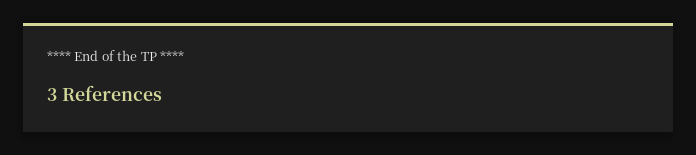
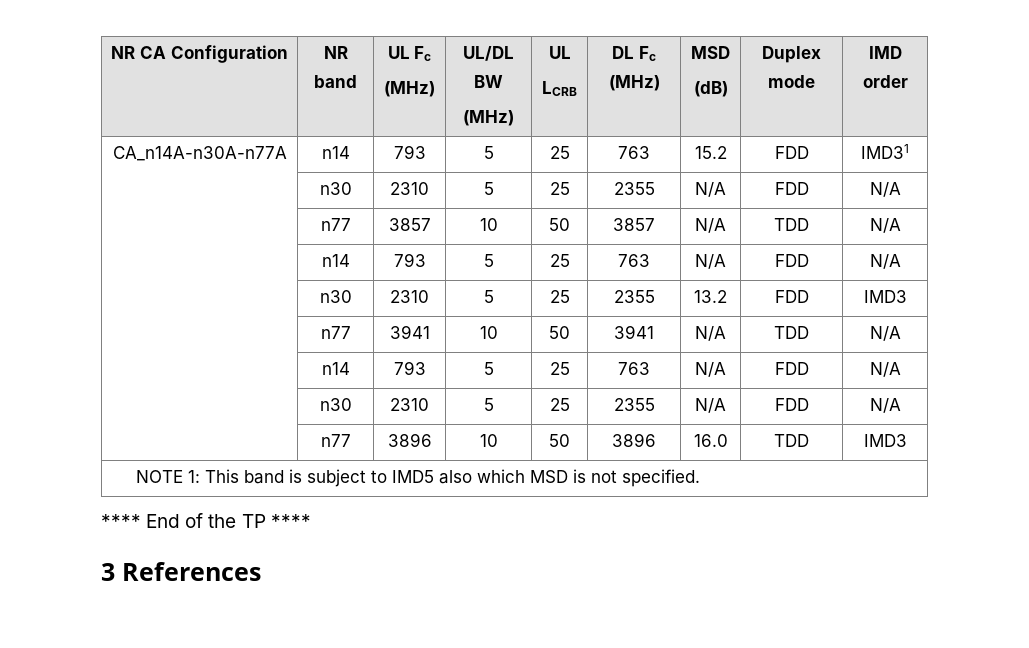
(47, 55) none -> [111,45,288,63] [323,46,348,59] [314,75,357,88] [387,46,432,61] [384,81,435,97] [463,46,514,61] [474,75,503,88] [463,110,514,126] [548,46,571,59] [542,81,577,96] [612,46,656,61] [608,75,660,91] [691,46,730,59] [693,81,728,97] [762,46,822,63] [768,75,816,88] [868,46,902,59] [862,75,908,88] [112,146,287,161] [321,146,350,159] [393,145,426,159] [483,146,494,159] [549,146,570,159] [618,146,650,159] [694,146,727,159] [774,146,809,159] [861,144,910,159] [319,182,352,195] [390,182,429,195] [483,182,494,195] [549,182,570,195] [613,182,655,195] [695,182,726,197] [774,182,809,195] [869,182,901,197] [320,218,351,231] [388,218,431,231] [479,218,498,231] [549,218,570,231] [613,218,655,231] [695,218,726,233] [774,218,810,231] [869,218,901,233] [321,254,350,267] [393,253,426,267] [483,254,494,267] [549,254,570,267] [618,254,650,267] [695,254,726,269] [774,254,809,267] [869,254,901,269] [319,290,352,303] [390,290,429,303] [483,290,494,303] [549,290,570,303] [613,290,655,303] [694,290,727,303] [774,290,809,303] [863,290,907,303] [320,326,351,339] [389,325,430,339] [479,326,498,339] [549,326,570,339] [614,325,654,339] [695,326,726,341] [774,326,810,339] [869,326,901,341] [321,362,350,375] [393,361,426,375] [483,362,494,375] [549,362,570,375] [618,362,650,375] [695,362,726,377] [774,362,809,375] [869,362,901,377] [319,398,352,411] [390,398,429,411] [483,398,494,411] [549,398,570,411] [613,398,655,411] [695,398,726,413] [774,398,809,411] [869,398,901,413] [320,434,351,447] [387,433,432,447] [479,434,498,447] [549,434,570,447] [612,433,656,447] [693,434,728,447] [774,434,810,447] [863,434,907,447] [136,469,701,487] NR CA Configuration | NR band | UL Fc // (MHz) | UL/DL BW // (MHz) | UL // LCRB | DL Fc (MHz) | MSD // (dB) | Duplex mode | IMD order // CA_n14A-n30A-n77A | n14 | 793 | 5 | 25 | 763 | 15.2 | FDD | IMD31 // | n30 | 2310 | 5 | 25 | 2355 | N/A | FDD | N/A // | n77 | 3857 | 10 | 50 | 3857 | N/A | TDD | N/A // | n14 | 793 | 5 | 25 | 763 | N/A | FDD | N/A // | n30 | 2310 | 5 | 25 | 2355 | 13.2 | FDD | IMD3 // | n77 | 3941 | 10 | 50 | 3941 | N/A | TDD | N/A // | n14 | 793 | 5 | 25 | 763 | N/A | FDD | N/A // | n30 | 2310 | 5 | 25 | 2355 | N/A | FDD | N/A // | n77 | 3896 | 10 | 50 | 3896 | 16.0 | TDD | IMD3 // NOTE 1: This band is subject to IMD5 also which MSD is not specified. //

